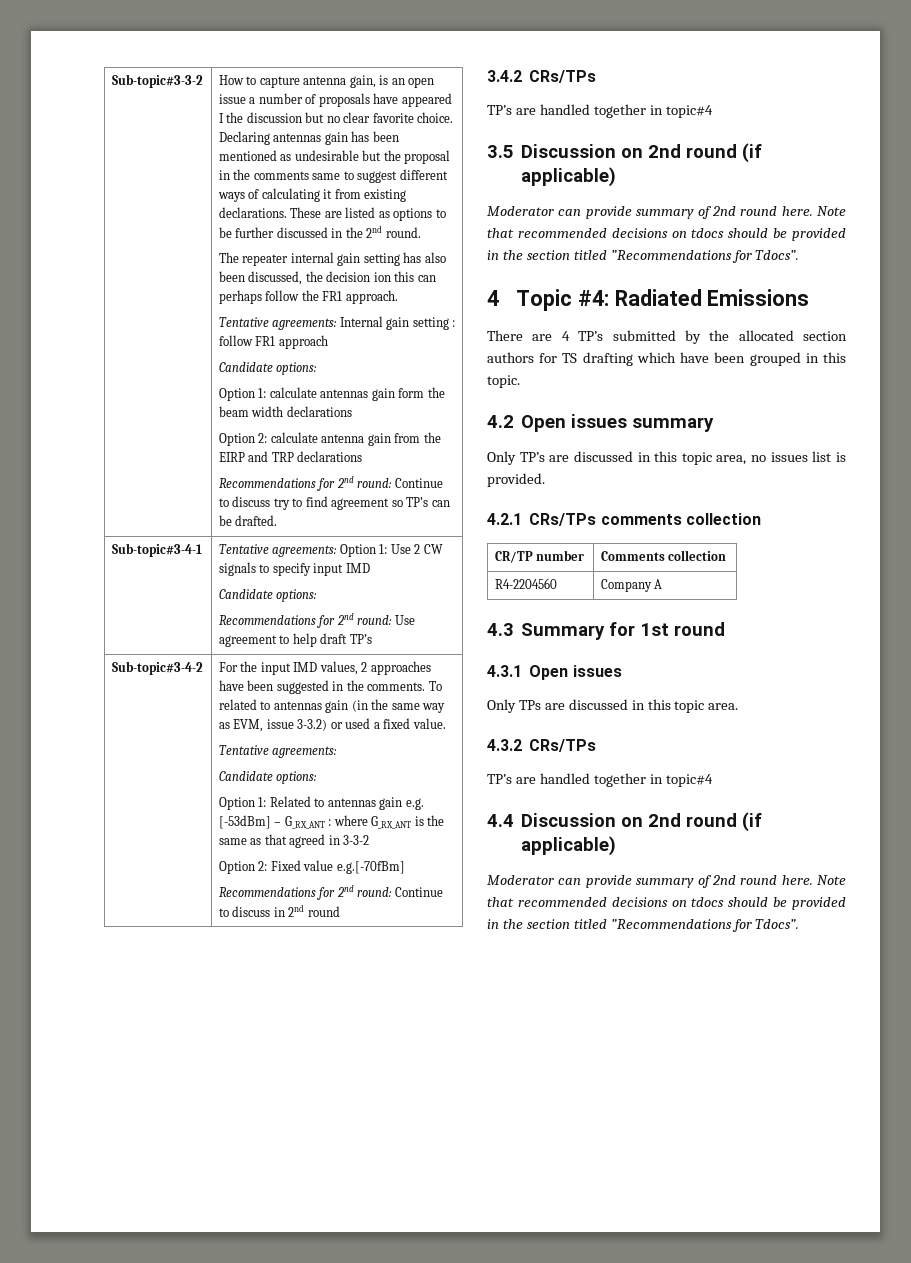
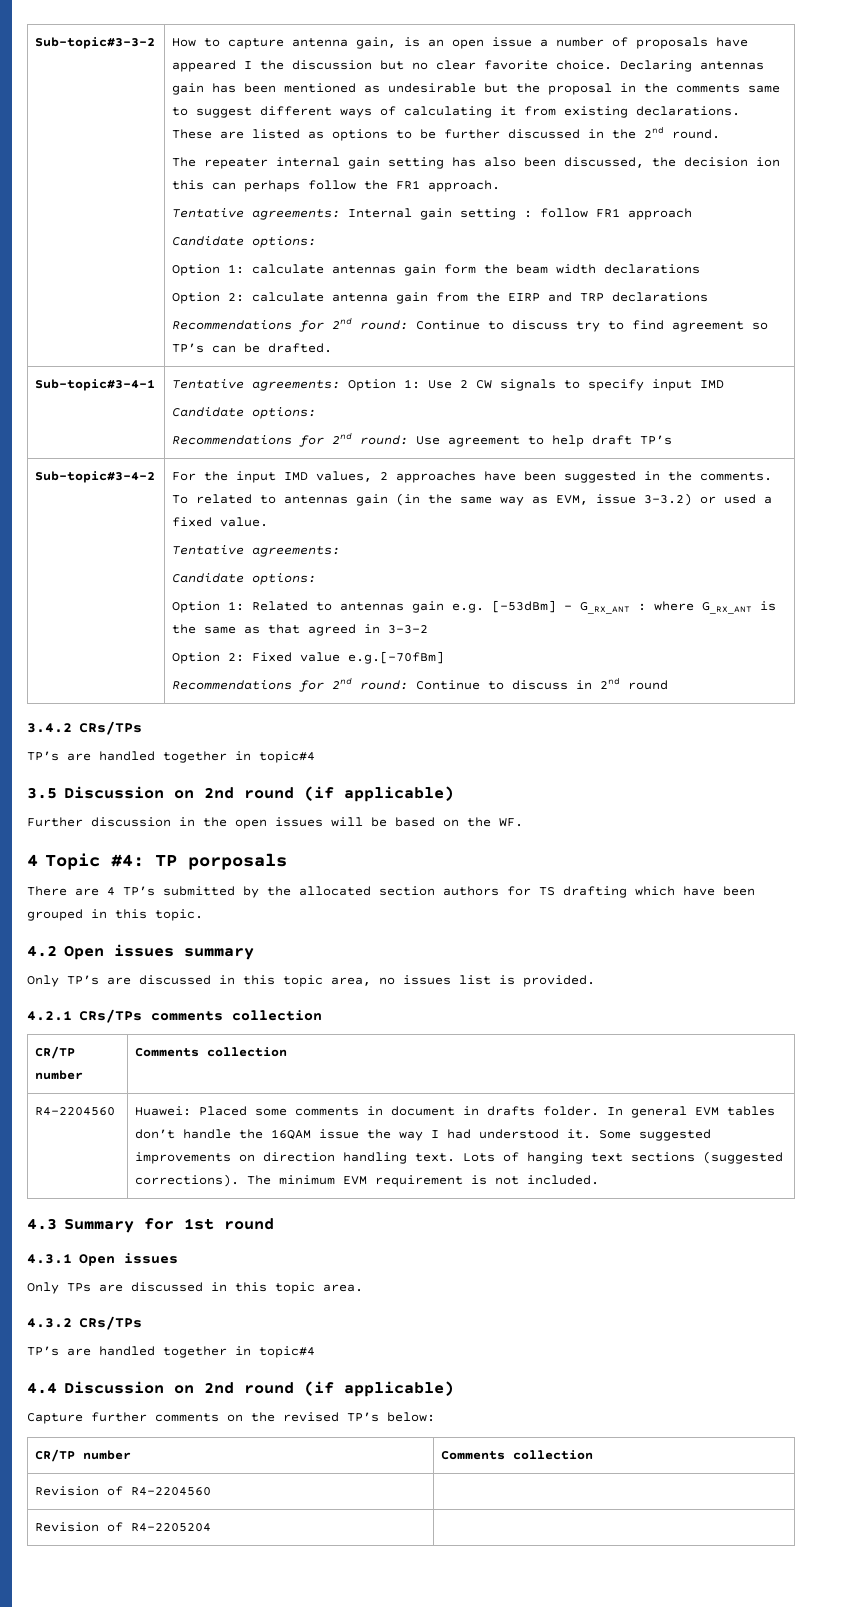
[487,206,846,219] [487,228,847,241] [487,250,800,263] Moderator can provide summary of 2nd round here. Note that recommended decisions on tdocs should be provided in the section titled ”Recommendations for Tdocs”. -> [27,817,523,829] Further discussion in the open issues will be based on the WF.
[614,289,810,306] Radiated Emissions -> [154,853,287,870] TP porposals
[600,579,663,592] Company A -> [135,1106,776,1118] [135,1129,712,1141] [135,1151,784,1164] [135,1174,600,1187] Huawei: Placed some comments in document in drafts folder. In general EVM tables don’t handle the 16QAM issue the way I had understood it. Some suggested improvements on direction handling text. Lots of hanging text sections (suggested corrections). The minimum EVM requirement is not included.
[487,875,846,888] [487,897,847,910] [487,919,800,932] Moderator can provide summary of 2nd round here. Note that recommended decisions on tdocs should be provided in the section titled ”Recommendations for Tdocs”. -> [27,1412,435,1424] [35,1449,132,1462] [441,1450,594,1460] [35,1486,212,1496] [35,1522,212,1532] Capture further comments on the revised TP’s below: // CR/TP number | Comments collection // Revision of R4-2204560 | // Revision of R4-2205204 |

